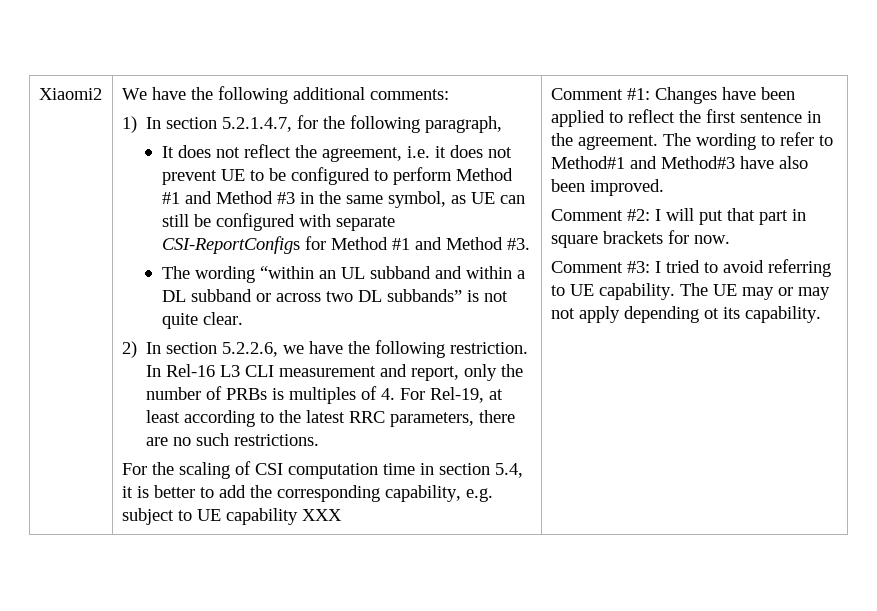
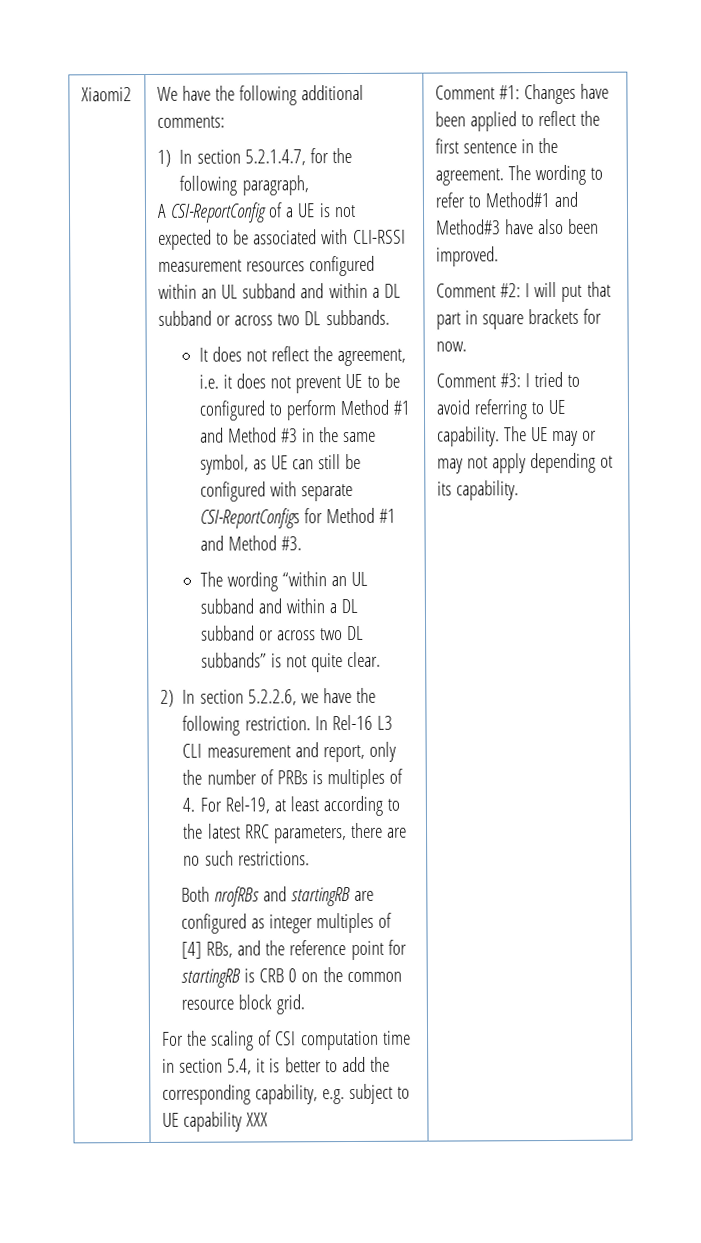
(503, 124) none -> [156,202,356,223] [157,229,406,250] [157,255,376,277] [157,282,401,299] [157,309,390,326] // A CSI-ReportConfig of a UE is not expected to be associated with CLI-RSSI measurement resources configured within an UL subband and within a DL subband or across two DL subbands.
(320, 440) none -> [180,886,375,907] [180,912,393,934] [180,939,407,961] [180,967,402,988] [180,994,306,1015] // Both nrofRBs and startingRB are configured as integer multiples of [4] RBs, and the reference point for startingRB is CRB 0 on the common resource block grid.

